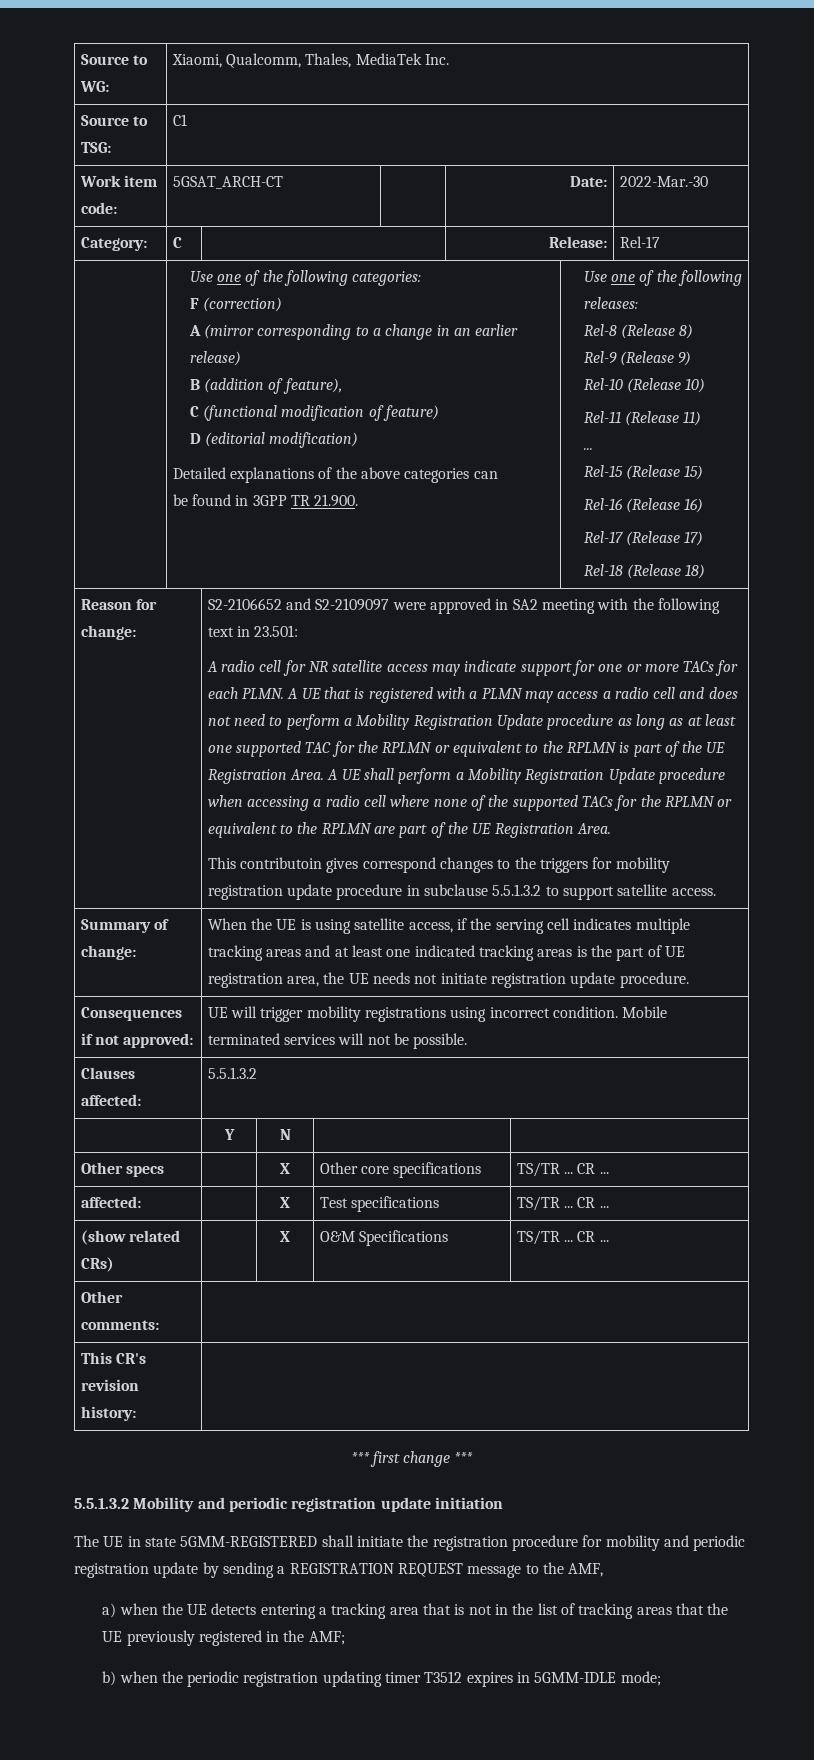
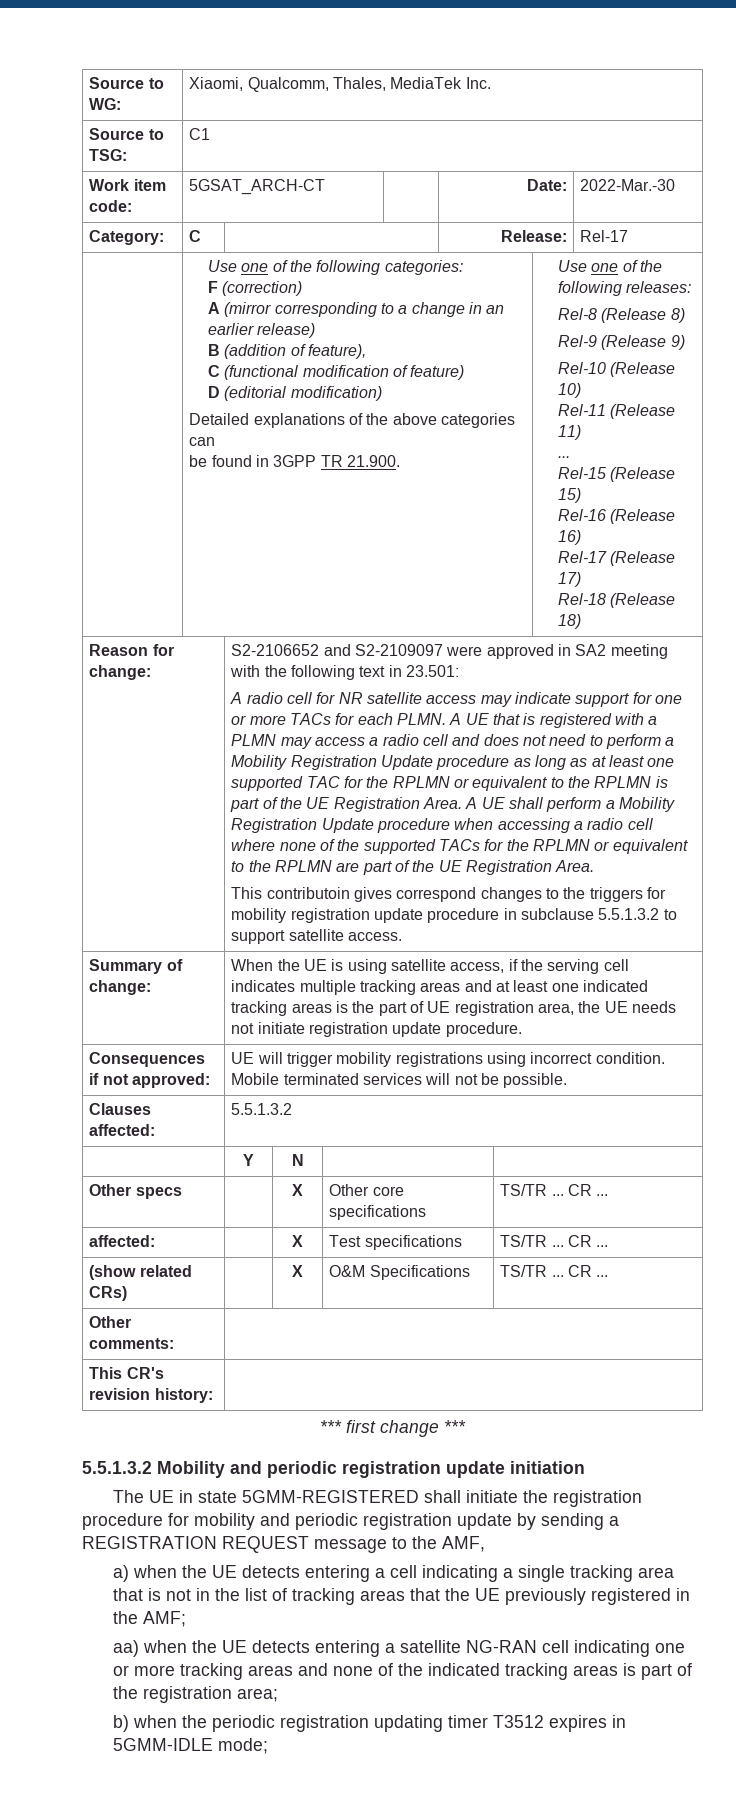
(328, 1611) none -> [389,1565,565,1582] cell indicating a single
(345, 1638) none -> [112,1640,685,1657] [112,1663,692,1680] [112,1686,278,1703] // aa) when the UE detects entering a satellite NG-RAN cell indicating one or more tracking areas and none of the indicated tracking areas is part of the registration area;

